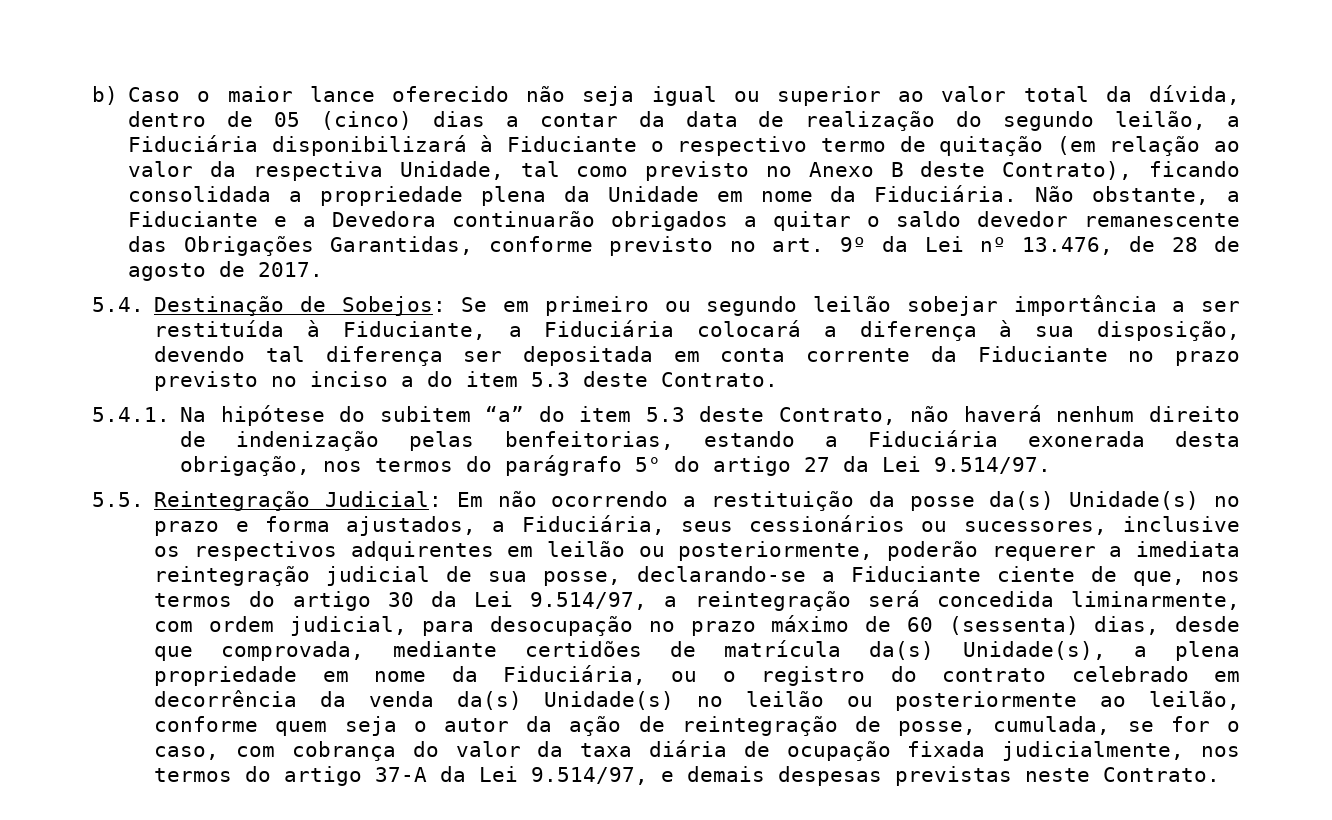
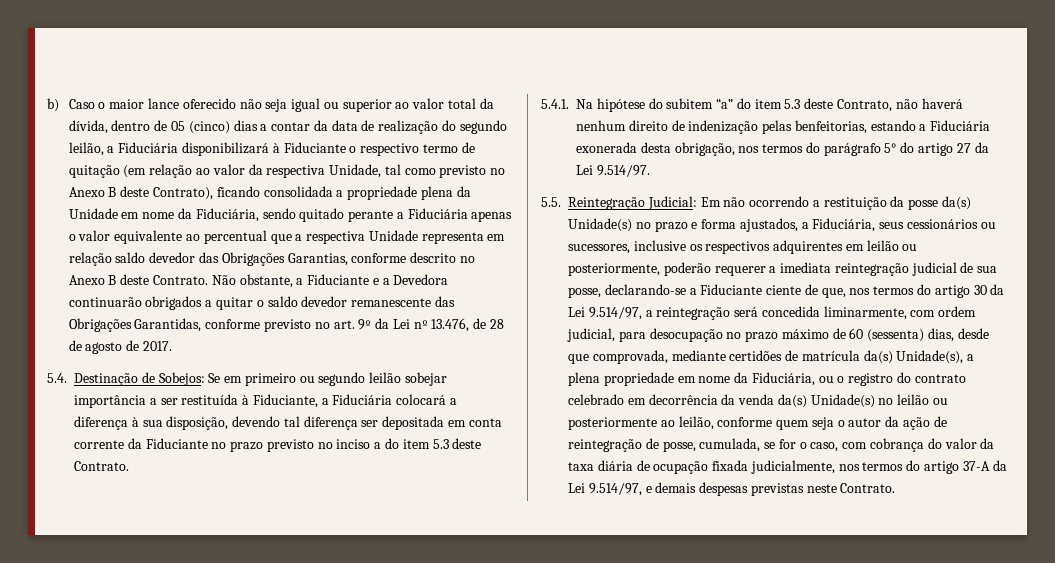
[874,185,1018,202] Fiduciária. -> [195,208,513,222] [68,230,506,244] [68,252,475,266] [68,274,208,285] Fiduciária, sendo quitado perante a Fiduciária apenas o valor equivalente ao percentual que a respectiva Unidade representa em relação saldo devedor das Obrigações Garantias, conforme descrito no Anexo B deste Contrato.

